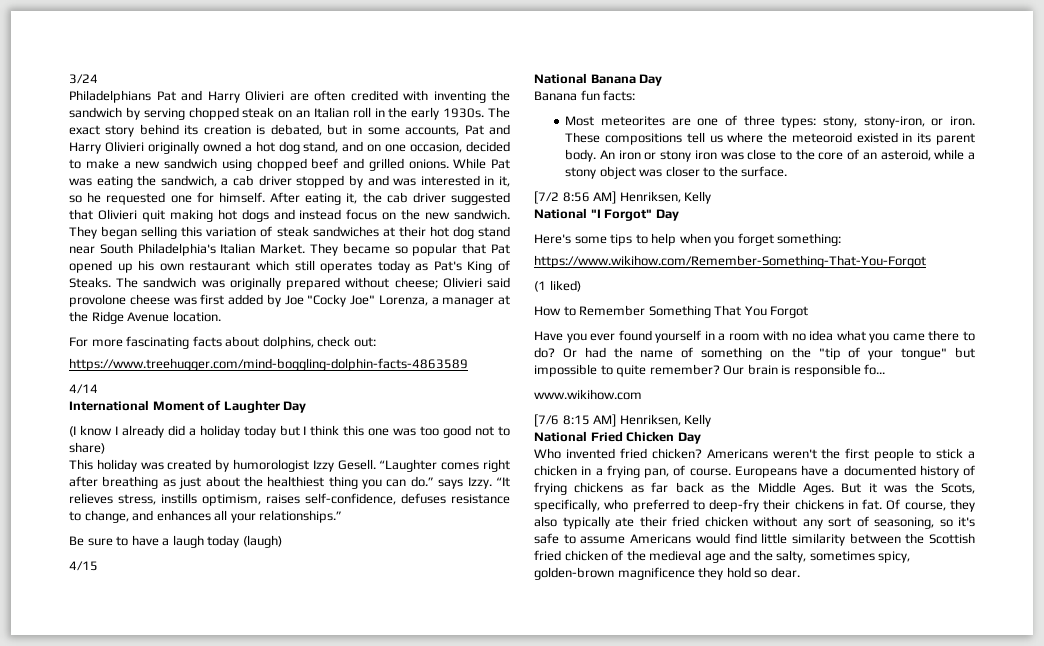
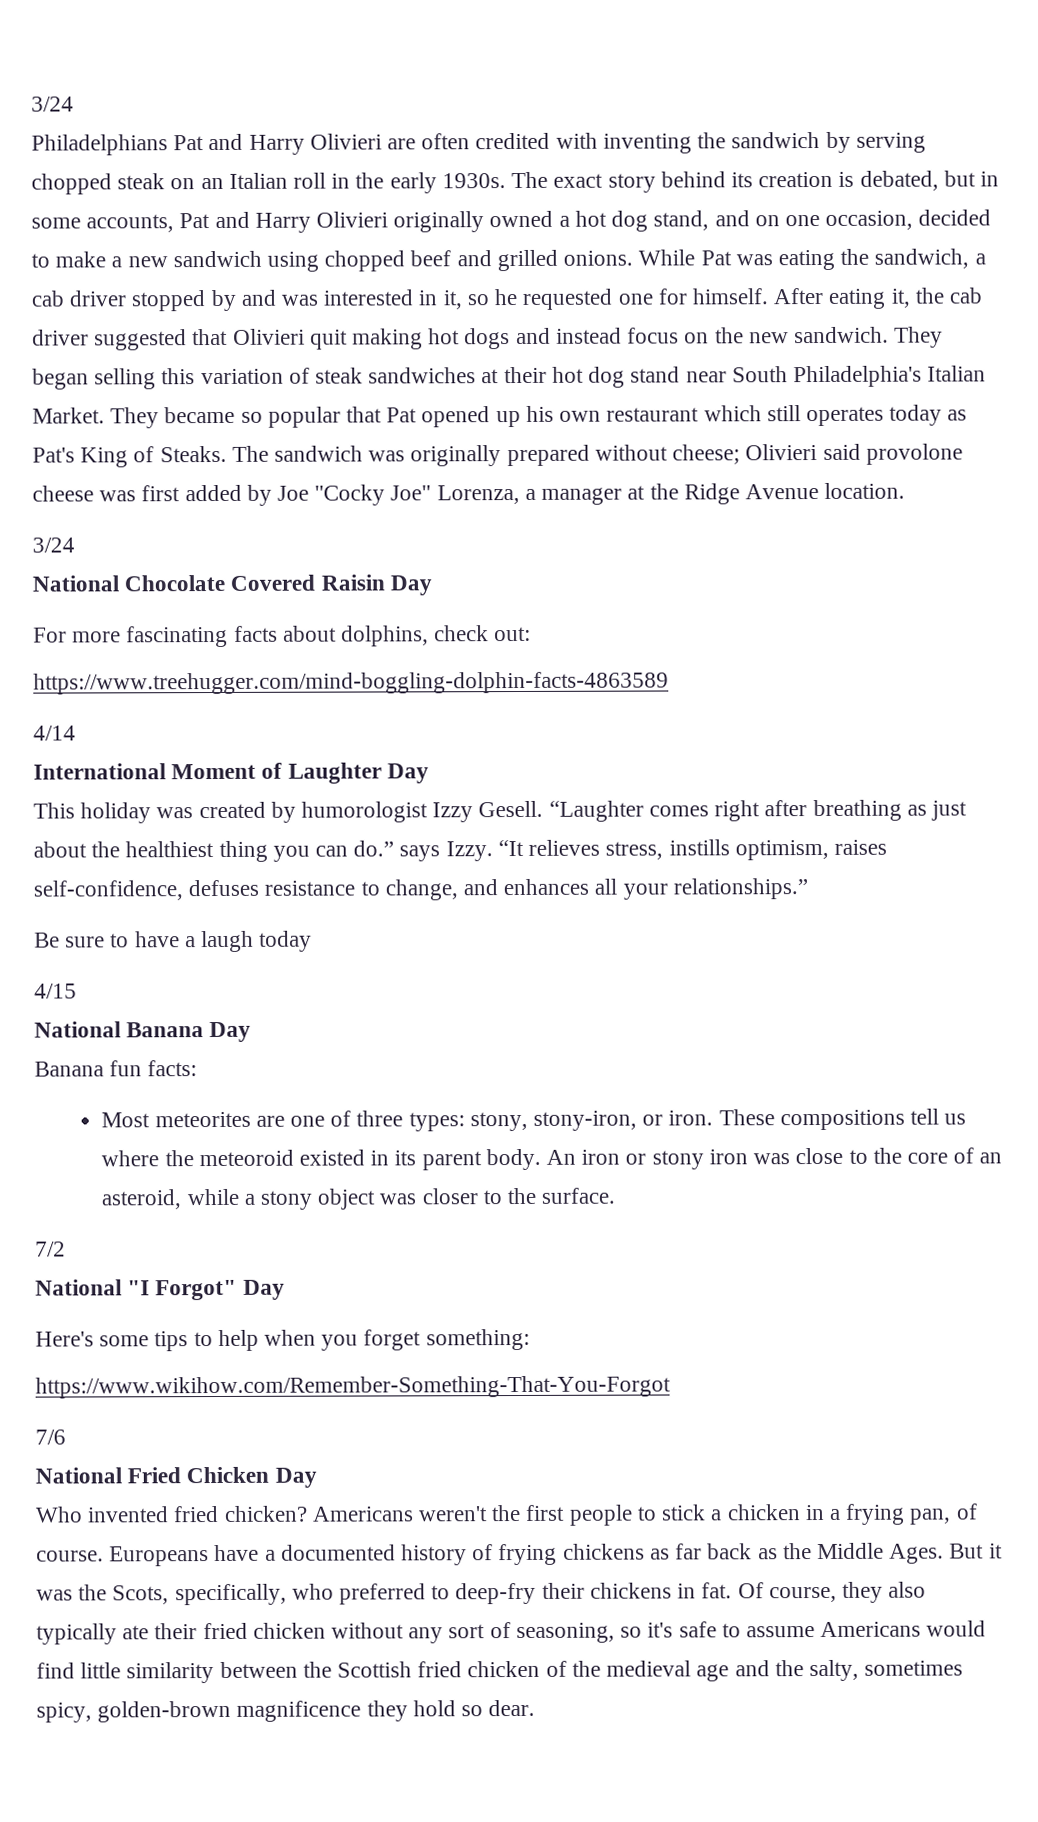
(221, 316) none -> [32,537,75,553] [32,574,432,596] // 3/24 // National Chocolate Covered Raisin Day
[69,425,510,438] [69,442,105,454] // (I know I already did a holiday today but I think this one was too good not to share) -> (429, 773) none
[242,535,282,548] (laugh) -> (313, 941) none
[534,191,712,204] [7/2 8:56 AM] Henriksen, Kelly -> [35,1241,66,1257] 7/2
[534,280,581,292] [534,305,809,318] [534,330,976,343] [534,347,976,360] [534,364,886,377] [534,389,642,400] [534,414,712,427] (1 liked) // How to Remember Something That You Forgot // Have you ever found yourself in a room with no idea what you came there to do? Or had the name of something on the "tip of your tongue" but impossible to quite remember? Our brain is responsible fo... // www.wikihow.com // [7/6 8:15 AM] Henriksen, Kelly -> [35,1429,66,1445] 7/6

